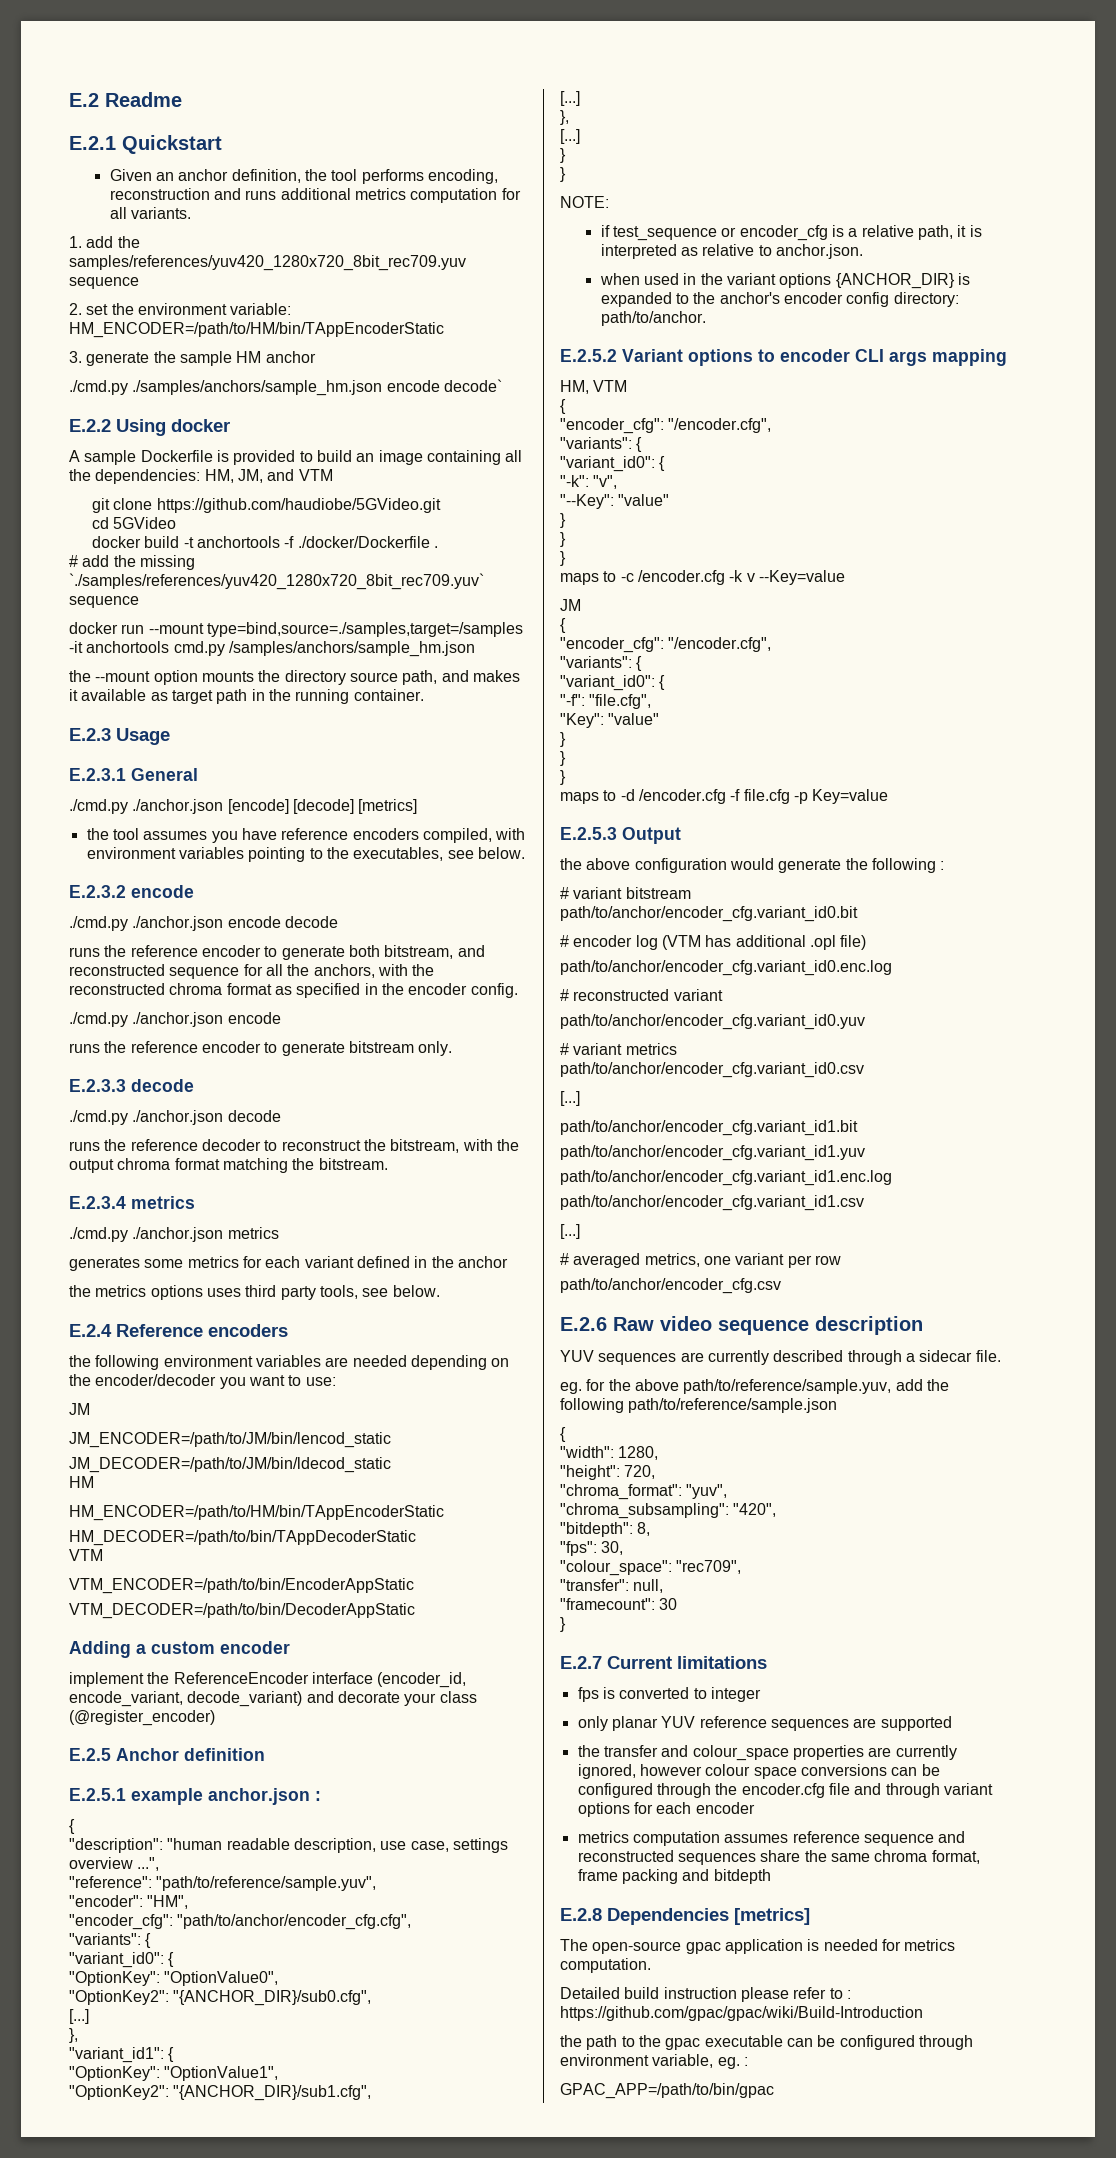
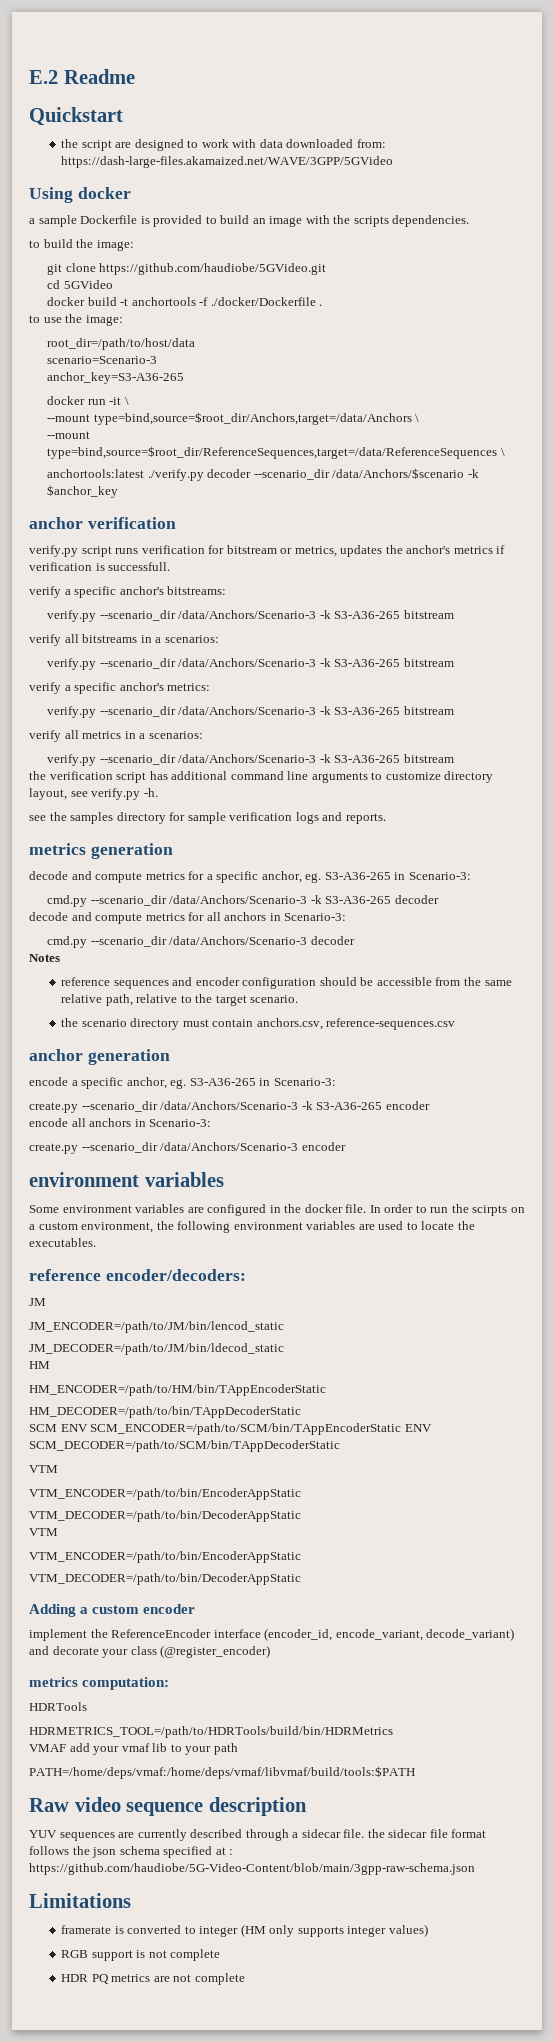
[69,136,116,150] E.2.1 -> (135, 76) none
[109,169,498,184] [109,188,521,203] [109,207,191,219] [69,236,140,248] [69,255,466,271] [69,277,139,289] [69,303,292,315] [69,322,444,338] [69,351,316,366] [69,379,502,396] [69,419,111,432] Given an anchor definition, the tool performs encoding, reconstruction and runs additional metrics computation for all variants. // 1. add the samples/references/yuv420_1280x720_8bit_rec709.yuv sequence // 2. set the environment variable: HM_ENCODER=/path/to/HM/bin/TAppEncoderStatic // 3. generate the sample HM anchor // ./cmd.py ./samples/anchors/sample_hm.json encode decode` // E.2.2 -> [61,139,386,151] [61,156,394,168] the script are designed to work with data downloaded from: https://dash-large-files.akamaized.net/WAVE/3GPP/5GVideo //
[69,450,80,462] A -> [29,218,35,224] a
[426,450,523,465] [69,469,333,484] containing all the dependencies: HM, JM, and VTM -> [305,215,470,227] [29,239,134,251] with the scripts dependencies. // to build the image:
[69,555,195,570] [69,573,484,590] [69,596,139,608] [69,622,523,637] [69,641,475,657] [69,670,520,685] [69,689,424,704] [69,728,170,745] [69,768,198,781] [69,799,418,814] [86,828,526,843] [86,847,525,862] [69,885,194,898] [69,916,338,931] [69,945,485,960] [69,964,435,979] [69,983,518,998] [69,1012,281,1027] [69,1041,453,1056] [69,1079,194,1092] [69,1110,281,1125] [69,1139,519,1153] [69,1158,388,1173] [69,1196,195,1209] [69,1227,279,1242] [69,1256,508,1271] [69,1285,440,1300] [69,1324,288,1337] # add the missing `./samples/references/yuv420_1280x720_8bit_rec709.yuv` sequence // docker run --mount type=bind,source=./samples,target=/samples -it anchortools cmd.py /samples/anchors/sample_hm.json // the --mount option mounts the directory source path, and makes it available as target path in the running container. // E.2.3 Usage // E.2.3.1 General // ./cmd.py ./anchor.json [encode] [decode] [metrics] // the tool assumes you have reference encoders compiled, with environment variables pointing to the executables, see below. // E.2.3.2 encode // ./cmd.py ./anchor.json encode decode // runs the reference encoder to generate both bitstream, and reconstructed sequence for all the anchors, with the reconstructed chroma format as specified in the encoder config. // ./cmd.py ./anchor.json encode // runs the reference encoder to generate bitstream only. // E.2.3.3 decode // ./cmd.py ./anchor.json decode // runs the reference decoder to reconstruct the bitstream, with the output chroma format matching the bitstream. // E.2.3.4 metrics // ./cmd.py ./anchor.json metrics // generates some metrics for each variant defined in the anchor // the metrics options uses third party tools, see below. // E.2.4 Reference encoders // -> [29,314,123,326] [47,338,196,350] [47,356,158,364] [47,372,185,384] [47,396,129,405] [47,412,420,425] [47,431,91,439] [47,446,505,459] [47,468,479,481] [47,485,119,498] [29,517,176,529] [29,545,506,557] [29,562,171,571] [29,586,227,598] [47,610,454,622] [29,634,219,646] [47,658,454,670] [29,682,211,694] [47,706,454,718] [29,730,203,742] [47,754,454,766] [29,771,494,783] [29,788,158,800] [29,812,386,824] [29,843,173,859] [29,871,471,883] [47,895,439,907] [29,912,347,924] [47,936,355,948] [29,954,60,962] [61,977,512,989] [61,994,299,1006] [61,1018,456,1030] [29,1049,170,1065] [29,1077,336,1089] [29,1101,430,1113] [29,1118,212,1127] [29,1142,346,1154] [29,1172,224,1187] [29,1204,525,1216] [29,1222,154,1233] to use the image: // root_dir=/path/to/host/data // scenario=Scenario-3 // anchor_key=S3-A36-265 // docker run -it \ // --mount type=bind,source=$root_dir/Anchors,target=/data/Anchors \ // --mount type=bind,source=$root_dir/ReferenceSequences,target=/data/ReferenceSequences \ // anchortools:latest ./verify.py decoder --scenario_dir /data/Anchors/$scenario -k $anchor_key // anchor verification // verify.py script runs verification for bitstream or metrics, updates the anchor's metrics if verification is successfull. // verify a specific anchor's bitstreams: // verify.py --scenario_dir /data/Anchors/Scenario-3 -k S3-A36-265 bitstream // verify all bitstreams in a scenarios: // verify.py --scenario_dir /data/Anchors/Scenario-3 -k S3-A36-265 bitstream // verify a specific anchor's metrics: // verify.py --scenario_dir /data/Anchors/Scenario-3 -k S3-A36-265 bitstream // verify all metrics in a scenarios: // verify.py --scenario_dir /data/Anchors/Scenario-3 -k S3-A36-265 bitstream // the verification script has additional command line arguments to customize directory layout, see verify.py -h. // see the samples directory for sample verification logs and reports. // metrics generation // decode and compute metrics for a specific anchor, eg. S3-A36-265 in Scenario-3: // cmd.py --scenario_dir /data/Anchors/Scenario-3 -k S3-A36-265 decoder // decode and compute metrics for all anchors in Scenario-3: // cmd.py --scenario_dir /data/Anchors/Scenario-3 decoder // Notes // reference sequences and encoder configuration should be accessible from the same relative path, relative to the target scenario. // the scenario directory must contain anchors.csv, reference-sequences.csv // anchor generation // encode a specific anchor, eg. S3-A36-265 in Scenario-3: // create.py --scenario_dir /data/Anchors/Scenario-3 -k S3-A36-265 encoder // encode all anchors in Scenario-3: // create.py --scenario_dir /data/Anchors/Scenario-3 encoder // environment variables // Some environment variables are configured in the docker file. In order to run the scirpts on a custom environment,
[352,1355,510,1370] [69,1374,336,1389] needed depending on the encoder/decoder you want to use: -> [378,1221,475,1230] [29,1238,96,1247] [29,1269,246,1281] used to locate the executables. // reference encoder/decoders:
(416, 1538) none -> [29,1423,432,1435] [29,1440,340,1452] [29,1465,58,1473] [29,1488,301,1500] [29,1510,301,1522] // SCM ENV SCM_ENCODER=/path/to/SCM/bin/TAppEncoderStatic ENV SCM_DECODER=/path/to/SCM/bin/TAppDecoderStatic // VTM // VTM_ENCODER=/path/to/bin/EncoderAppStatic // VTM_DECODER=/path/to/bin/DecoderAppStatic
[69,1748,265,1761] [69,1788,321,1805] [69,1819,75,1834] [69,1838,508,1853] [69,1857,160,1871] [69,1876,377,1891] [69,1895,189,1909] [69,1914,412,1930] [69,1933,152,1948] [69,1952,175,1968] [69,1971,279,1986] [69,1990,372,2006] [69,2009,89,2024] [69,2028,78,2043] [69,2047,175,2063] [69,2066,279,2081] [69,2085,372,2101] [560,91,580,106] [560,110,569,125] [560,129,580,144] [560,148,566,163] [560,167,566,182] [560,196,609,208] [600,225,982,241] [600,244,863,259] [599,273,970,289] [600,292,959,307] [600,311,706,326] [560,349,1007,366] [560,380,628,394] [560,399,566,414] [560,418,772,434] [560,437,643,452] [560,456,666,472] [560,475,618,489] [560,494,670,509] [560,513,566,528] [560,532,566,547] [560,551,566,566] [560,570,845,585] [560,599,581,611] [560,618,566,633] [560,637,772,653] [560,656,643,671] [560,675,666,691] [560,694,652,709] [560,713,660,728] [560,732,566,747] [560,751,566,766] [560,770,566,785] [560,789,889,804] [560,827,681,844] [560,858,945,873] [560,887,691,899] [560,906,858,922] [560,935,867,950] [560,960,892,976] [560,989,723,1001] [560,1014,865,1030] [560,1043,677,1055] [560,1062,864,1078] [560,1091,580,1106] [560,1120,858,1136] [560,1145,865,1161] [560,1170,892,1186] [560,1195,864,1211] [560,1224,580,1239] [560,1253,841,1268] [560,1278,781,1294] [560,1317,607,1331] E.2.5 Anchor definition // E.2.5.1 example anchor.json : // { // "description": "human readable description, use case, settings overview ...", // "reference": "path/to/reference/sample.yuv", // "encoder": "HM", // "encoder_cfg": "path/to/anchor/encoder_cfg.cfg", // "variants": { // "variant_id0": { // "OptionKey": "OptionValue0", // "OptionKey2": "{ANCHOR_DIR}/sub0.cfg", // [...] // }, // "variant_id1": { // "OptionKey": "OptionValue1", // "OptionKey2": "{ANCHOR_DIR}/sub1.cfg", // [...] // }, // [...] // } // } // NOTE: // if test_sequence or encoder_cfg is a relative path, it is interpreted as relative to anchor.json. // when used in the variant options {ANCHOR_DIR} is expanded to the anchor's encoder config directory: path/to/anchor. // E.2.5.2 Variant options to encoder CLI args mapping // HM, VTM // { // "encoder_cfg": "/encoder.cfg", // "variants": { // "variant_id0": { // "-k": "v", // "--Key": "value" // } // } // } // maps to -c /encoder.cfg -k v --Key=value // JM // { // "encoder_cfg": "/encoder.cfg", // "variants": { // "variant_id0": { // "-f": "file.cfg", // "Key": "value" // } // } // } // maps to -d /encoder.cfg -f file.cfg -p Key=value // E.2.5.3 Output // the above configuration would generate the following : // # variant bitstream // path/to/anchor/encoder_cfg.variant_id0.bit // # encoder log (VTM has additional .opl file) // path/to/anchor/encoder_cfg.variant_id0.enc.log // # reconstructed variant // path/to/anchor/encoder_cfg.variant_id0.yuv // # variant metrics // path/to/anchor/encoder_cfg.variant_id0.csv // [...] // path/to/anchor/encoder_cfg.variant_id1.bit // path/to/anchor/encoder_cfg.variant_id1.yuv // path/to/anchor/encoder_cfg.variant_id1.enc.log // path/to/anchor/encoder_cfg.variant_id1.csv // [...] // # averaged metrics, one variant per row // path/to/anchor/encoder_cfg.csv // E.2.6 -> [29,1677,170,1690] [29,1702,87,1711] [29,1726,393,1738] [29,1743,238,1755] [29,1766,415,1779] metrics computation: // HDRTools // HDRMETRICS_TOOL=/path/to/HDRTools/build/bin/HDRMetrics // VMAF add your vmaf lib to your path // PATH=/home/deps/vmaf:/home/deps/vmaf/libvmaf/build/tools:$PATH //
[560,1379,949,1394] [560,1398,838,1413] [560,1427,566,1442] [560,1446,659,1460] [560,1465,656,1480] [560,1484,728,1500] [560,1503,777,1519] [560,1522,651,1537] [560,1541,624,1556] [560,1560,742,1576] [560,1579,664,1593] [560,1598,678,1610] [560,1617,566,1632] [560,1656,767,1669] [577,1687,761,1702] [577,1716,952,1731] [577,1745,957,1761] [577,1764,940,1779] [577,1783,993,1798] [577,1802,755,1817] [577,1831,966,1846] [577,1850,980,1865] [577,1869,771,1884] [560,1908,810,1925] [560,1939,956,1954] [560,1958,651,1973] [560,1987,851,2002] [560,2006,923,2021] [560,2035,973,2050] [560,2054,748,2069] [560,2083,774,2099] // eg. for the above path/to/reference/sample.yuv, add the following path/to/reference/sample.json // { // "width": 1280, // "height": 720, // "chroma_format": "yuv", // "chroma_subsampling": "420", // "bitdepth": 8, // "fps": 30, // "colour_space": "rec709", // "transfer": null, // "framecount": 30 // } // E.2.7 Current limitations // fps is converted to integer // only planar YUV reference sequences are supported // the transfer and colour_space properties are currently ignored, however colour space conversions can be configured through the encoder.cfg file and through variant options for each encoder // metrics computation assumes reference sequence and reconstructed sequences share the same chroma format, frame packing and bitdepth // E.2.8 Dependencies [metrics] // The open-source gpac application is needed for metrics computation. // Detailed build instruction please refer to : https://github.com/gpac/gpac/wiki/Build-Introduction // the path to the gpac executable can be configured through environment variable, eg. : // GPAC_APP=/path/to/bin/gpac -> [367,1829,487,1838] [29,1846,234,1858] [29,1863,475,1875] [29,1893,131,1908] [61,1924,428,1937] [61,1949,221,1961] [61,1973,245,1985] the sidecar file format follows the json schema specified at : https://github.com/haudiobe/5G-Video-Content/blob/main/3gpp-raw-schema.json // Limitations // framerate is converted to integer (HM only supports integer values) // RGB support is not complete // HDR PQ metrics are not complete

